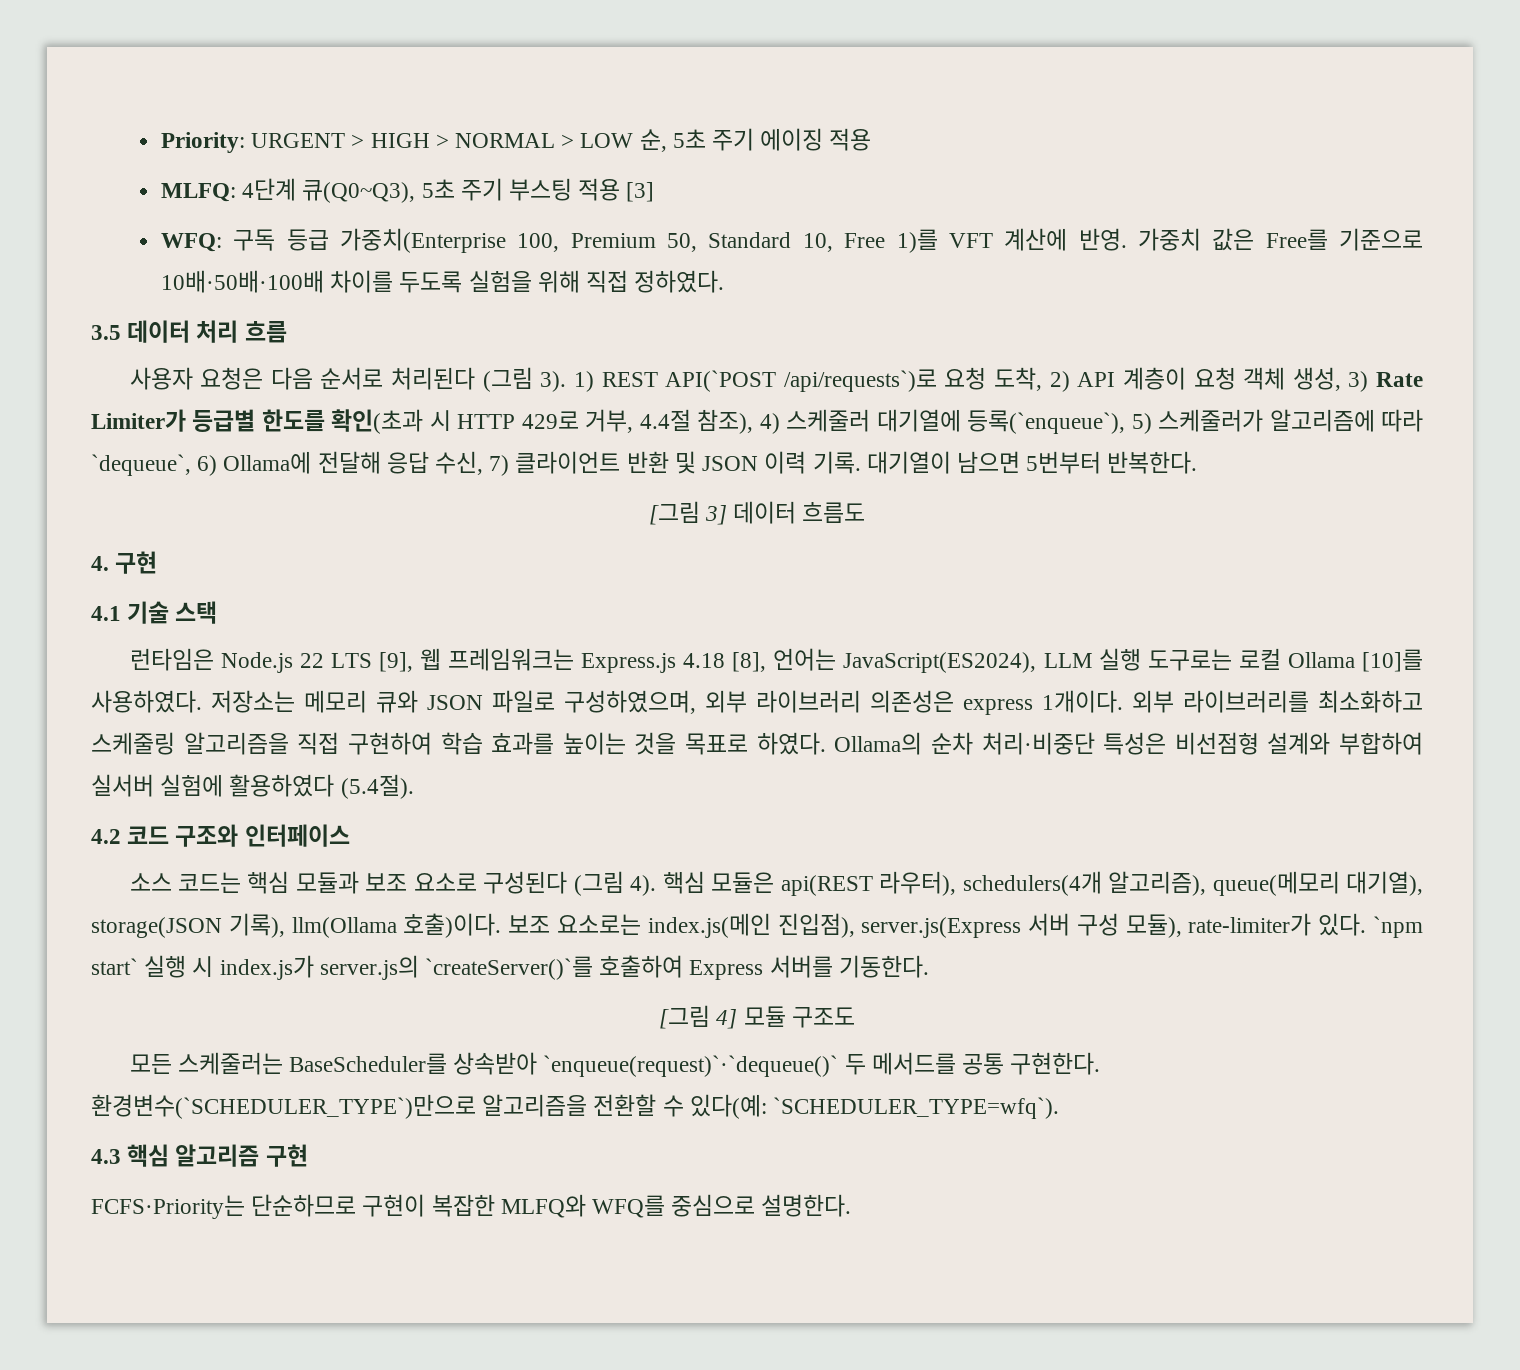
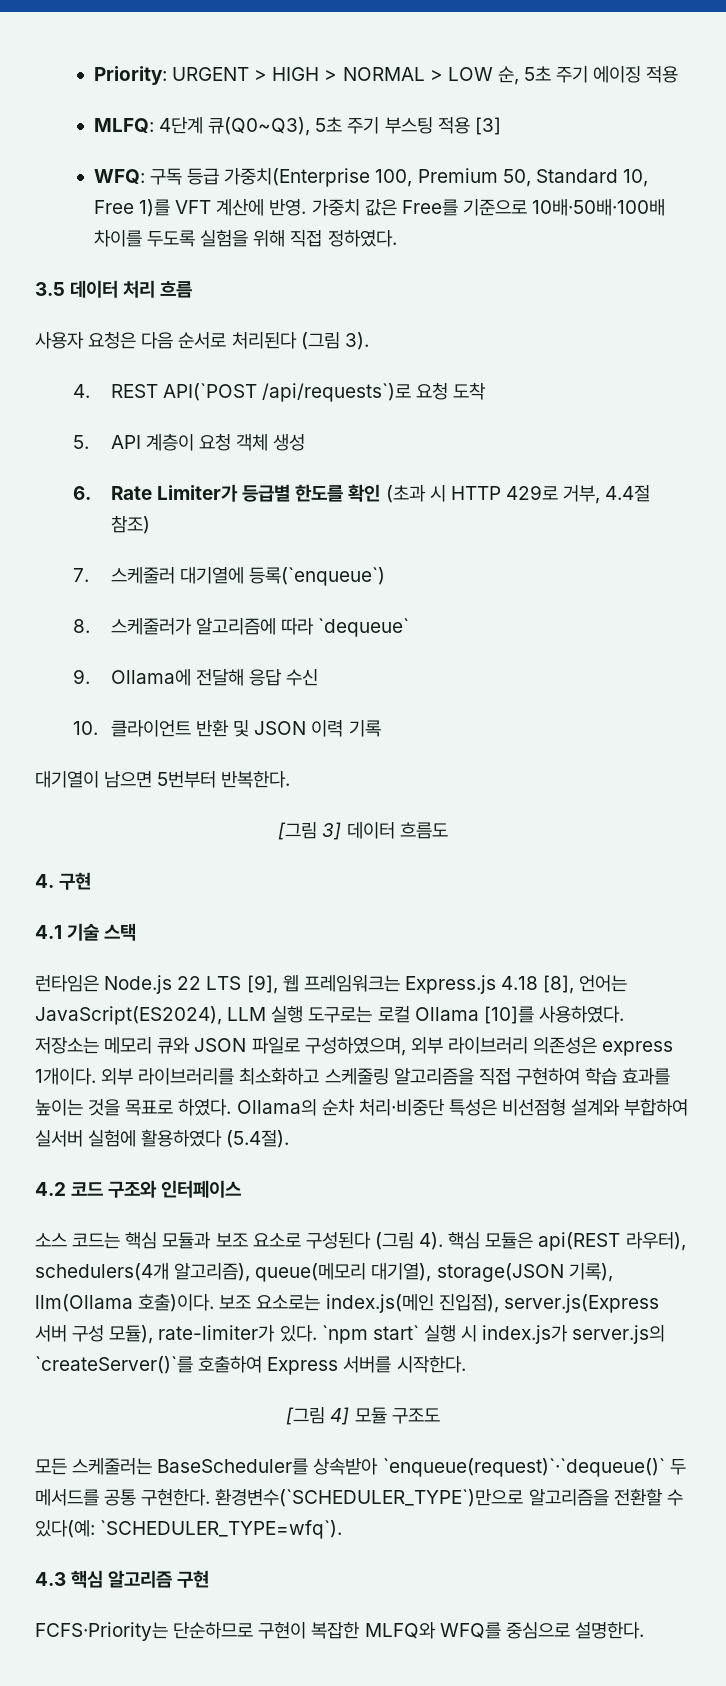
[573,371,594,392] 1) -> [72,384,90,398] // 4.
[994,367,1070,392] 도착, 2) -> [453,382,487,400] [72,435,89,449] 도착 // 5.
[1292,367,1369,392] 생성, 3) -> [273,434,306,451] [72,486,91,500] 생성 // 6.
[331,409,424,434] 확인(초과 -> [348,484,426,503] 확인 (초과
[697,409,1152,434] 참조), 4) 스케줄러 대기열에 등록(`enqueue`), 5) -> [110,515,150,534] [72,567,386,586] [72,619,90,633] 참조) // 7. 스케줄러 대기열에 등록(`enqueue`) // 8.
[91,454,218,476] `dequeue`, 6) -> [318,618,410,637] [72,669,90,684] `dequeue` // 9.
[435,451,510,476] 수신, 7) -> [286,669,319,686] [72,721,98,735] 수신 // 10.
[812,451,861,474] 기록. -> [348,720,381,737] 기록 //
[838,955,929,978] 기동한다. -> [396,1356,466,1373] 시작한다.

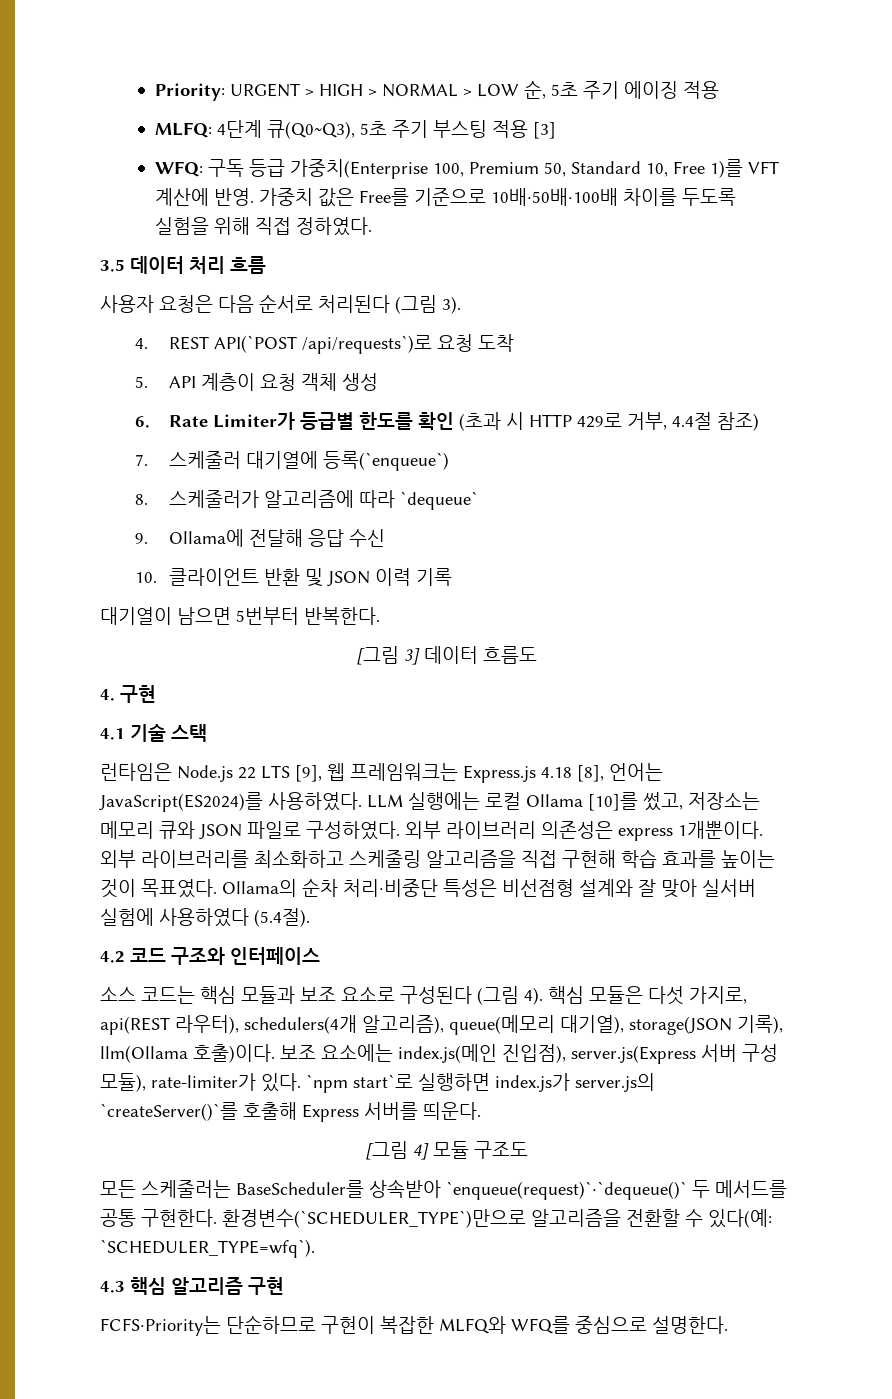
[35,1006,373,1025] JavaScript(ES2024), LLM 실행 도구로는 -> [99,792,480,812] JavaScript(ES2024)를 사용하였다. LLM 실행에는
[538,1006,624,1023] 사용하였다. -> [643,792,683,811] 썼고,
[304,1037,406,1056] 구성하였으며, -> [306,821,400,840] 구성하였다.
[35,1068,96,1085] 1개이다. -> [678,821,763,839] 1개뿐이다.
[515,1068,580,1085] 구현하여 -> [562,850,616,868] 구현해
[88,1099,232,1116] 것을 목표로 하였다. -> [100,879,217,898] 것이 목표였다.
[624,1098,689,1116] 부합하여 -> [638,879,697,898] 잘 맞아
[141,1129,223,1147] 활용하였다 -> [159,908,249,927] 사용하였다
(534, 1240) none -> [648,986,747,1005] 다섯 가지로,
[256,1294,321,1311] 요소로는 -> [321,1044,393,1062] 요소에는
[372,1325,478,1342] start` 실행 시 -> [353,1073,490,1091] start`로 실행하면
[198,1355,263,1373] 호출하여 -> [243,1102,297,1120] 호출해
[396,1356,466,1373] 시작한다. -> [423,1102,481,1120] 띄운다.

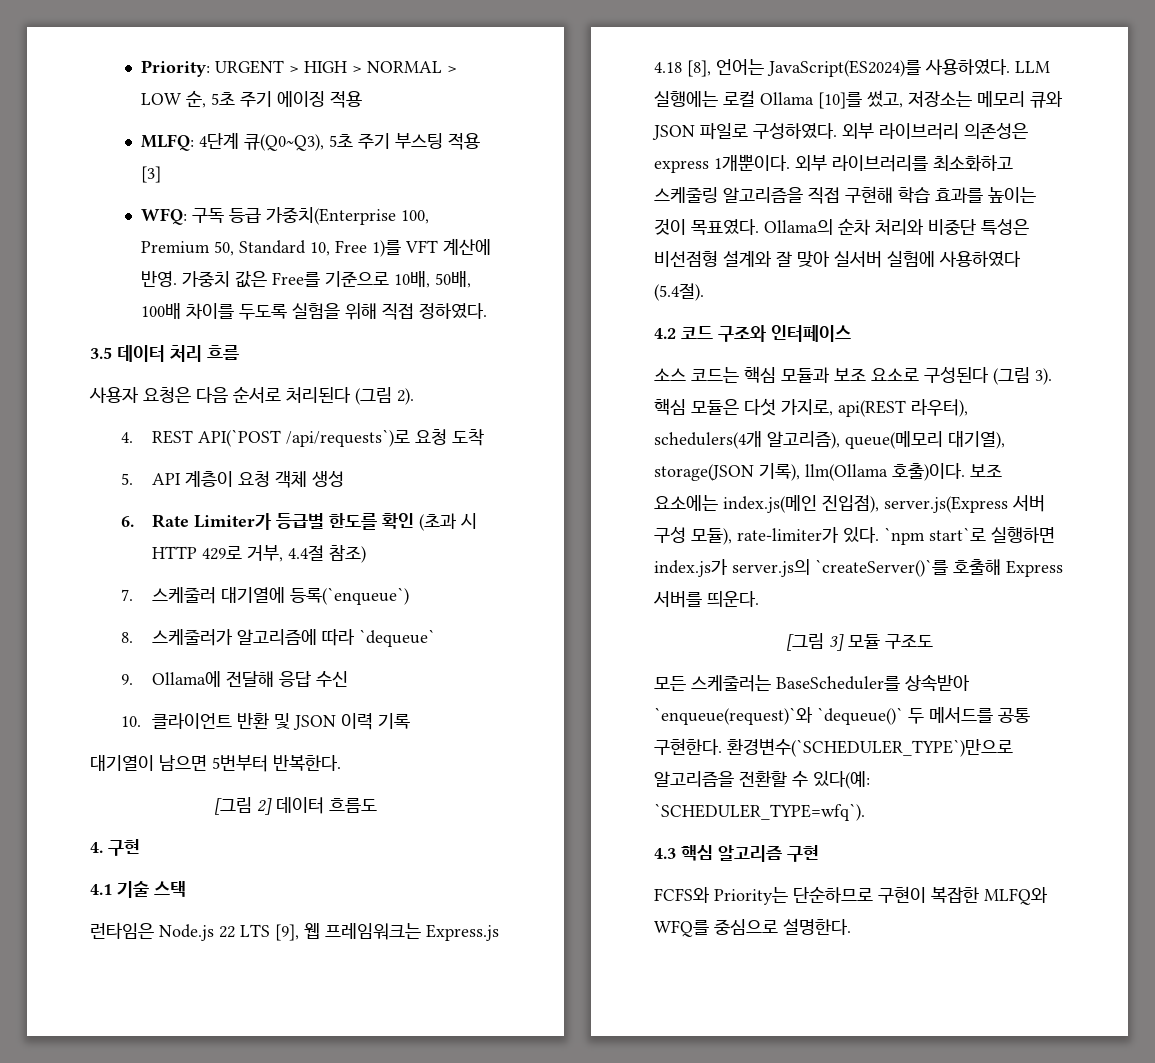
[490,188,618,206] 10배·50배·100배 -> [394,271,472,288] [141,303,182,319] 10배, 50배, 100배
[442,296,461,314] 3). -> [397,388,414,405] 2).
[403,648,420,665] 3] -> [257,798,272,815] 2]
[343,879,438,897] 처리·비중단 -> [875,219,976,235] 처리와 비중단
[524,987,543,1005] 4). -> [1035,368,1052,385] 3).
[412,1143,429,1160] 4] -> [829,634,844,651] 3]
[446,1181,687,1200] `enqueue(request)`·`dequeue()` -> [654,707,903,725] `enqueue(request)`와 `dequeue()`
[100,1316,221,1336] FCFS·Priority는 -> [654,887,788,905] FCFS와 Priority는

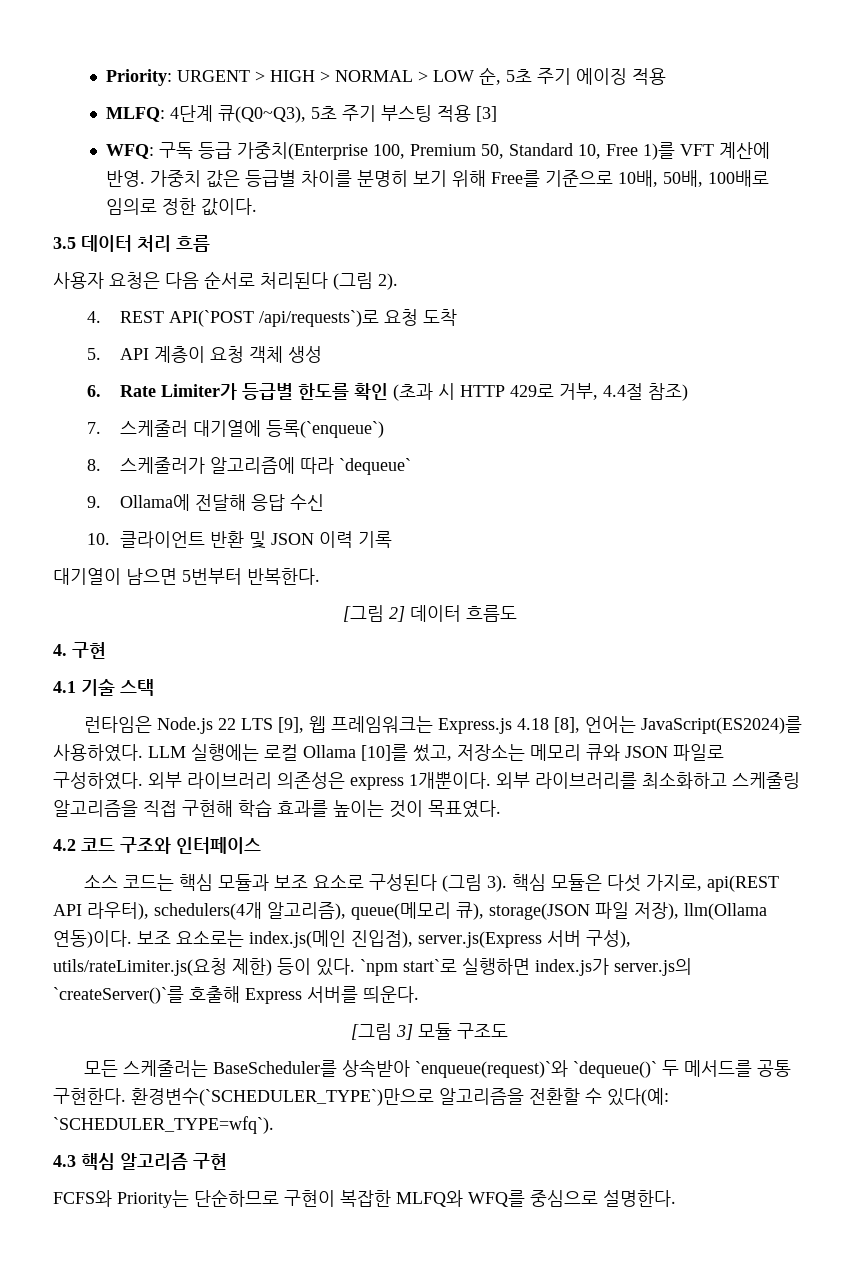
[272,271,472,288] [141,303,488,320] Free를 기준으로 10배, 50배, 100배 차이를 두도록 실험을 위해 직접 정하였다. -> [245,170,770,187] [106,198,258,216] 등급별 차이를 분명히 보기 위해 Free를 기준으로 10배, 50배, 100배로 임의로 정한 값이다.
[764,218,1029,235] [654,250,1021,268] [654,283,704,301] Ollama의 순차 처리와 비중단 특성은 비선점형 설계와 잘 맞아 실서버 실험에 사용하였다 (5.4절). -> (501, 809) none
(906, 408) none -> [53,904,82,916] API
[948,431,1005,449] [654,463,1002,481] [654,495,1045,513] [654,527,839,545] 대기열), storage(JSON 기록), llm(Ollama 호출)이다. 보조 요소에는 index.js(메인 진입점), server.js(Express 서버 구성 모듈), rate-limiter가 -> [456,902,767,920] [53,930,631,948] [53,958,311,976] 큐), storage(JSON 파일 저장), llm(Ollama 연동)이다. 보조 요소로는 index.js(메인 진입점), server.js(Express 서버 구성), utils/rateLimiter.js(요청 제한) 등이

